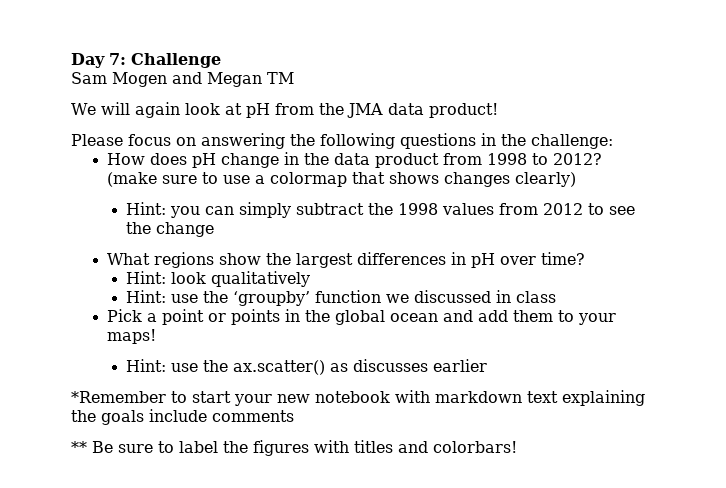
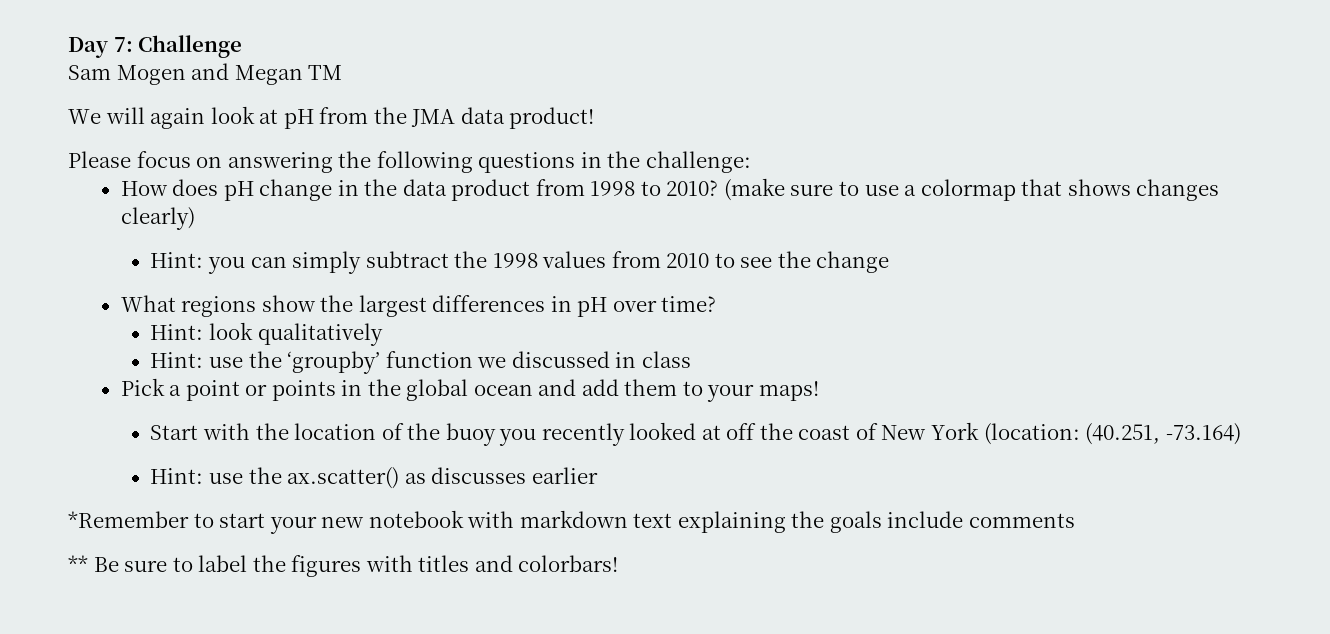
[553,153,603,165] 2012? -> [666,180,719,196] 2010?
[543,203,584,215] 2012 -> [666,253,710,268] 2010
(157, 336) none -> [150,422,1241,446] // Start with the location of the buoy you recently looked at off the coast of New York (location: (40.251, -73.164)

